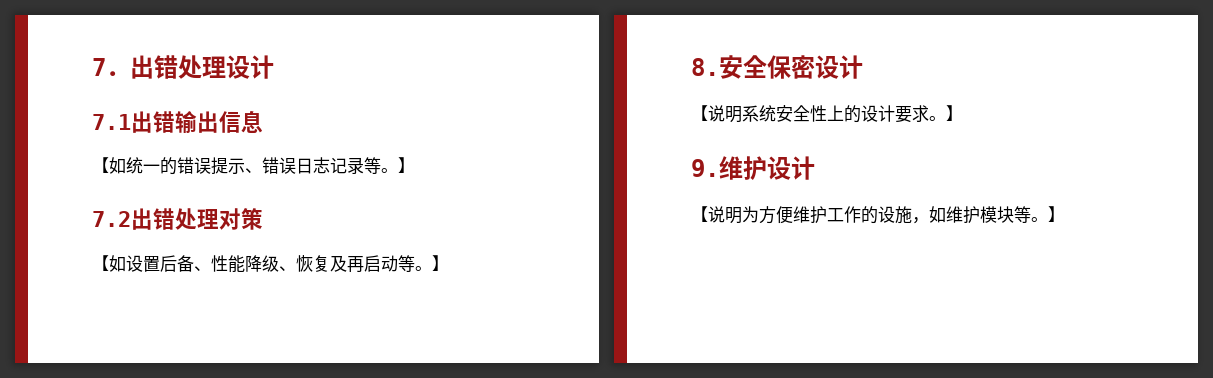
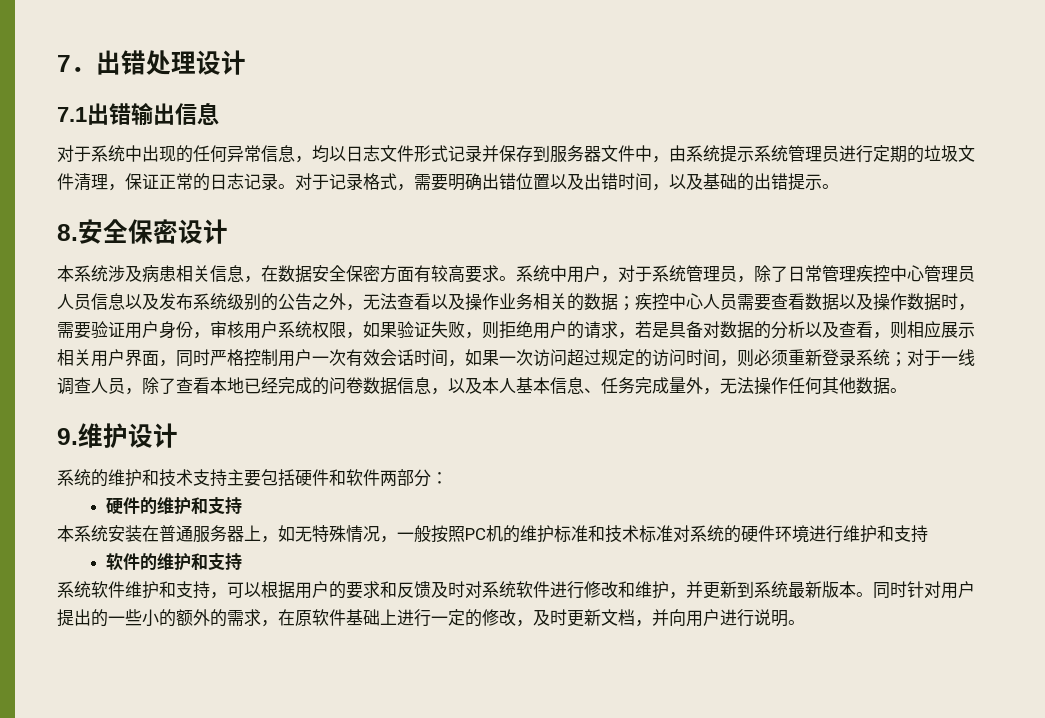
[92,157,415,175] [92,208,263,230] [92,255,449,273] 【如统一的错误提示、错误日志记录等。】 // 7.2出错处理对策 // 【如设置后备、性能降级、恢复及再启动等。】 -> [57,145,975,163] [57,173,839,191] 对于系统中出现的任何异常信息，均以日志文件形式记录并保存到服务器文件中，由系统提示系统管理员进行定期的垃圾文件清理，保证正常的日志记录。对于记录格式，需要明确出错位置以及出错时间，以及基础的出错提示。
[691,105,963,123] [691,156,815,180] [691,206,1065,224] 【说明系统安全性上的设计要求。】 // 9.维护设计 // 【说明为方便维护工作的设施，如维护模块等。】 -> [57,265,975,283] [57,293,975,311] [57,321,975,339] [57,349,975,367] [57,377,907,395] [57,423,178,449] [57,469,448,487] [106,496,243,515] [57,525,928,543] [106,552,243,571] [57,581,975,599] [57,609,805,627] 本系统涉及病患相关信息，在数据安全保密方面有较高要求。系统中用户，对于系统管理员，除了日常管理疾控中心管理员人员信息以及发布系统级别的公告之外，无法查看以及操作业务相关的数据；疾控中心人员需要查看数据以及操作数据时，需要验证用户身份，审核用户系统权限，如果验证失败，则拒绝用户的请求，若是具备对数据的分析以及查看，则相应展示相关用户界面，同时严格控制用户一次有效会话时间，如果一次访问超过规定的访问时间，则必须重新登录系统；对于一线调查人员，除了查看本地已经完成的问卷数据信息，以及本人基本信息、任务完成量外，无法操作任何其他数据。 // 9.维护设计 // 系统的维护和技术支持主要包括硬件和软件两部分： // 硬件的维护和支持 // 本系统安装在普通服务器上，如无特殊情况，一般按照PC机的维护标准和技术标准对系统的硬件环境进行维护和支持 // 软件的维护和支持 // 系统软件维护和支持，可以根据用户的要求和反馈及时对系统软件进行修改和维护，并更新到系统最新版本。同时针对用户提出的一些小的额外的需求，在原软件基础上进行一定的修改，及时更新文档，并向用户进行说明。

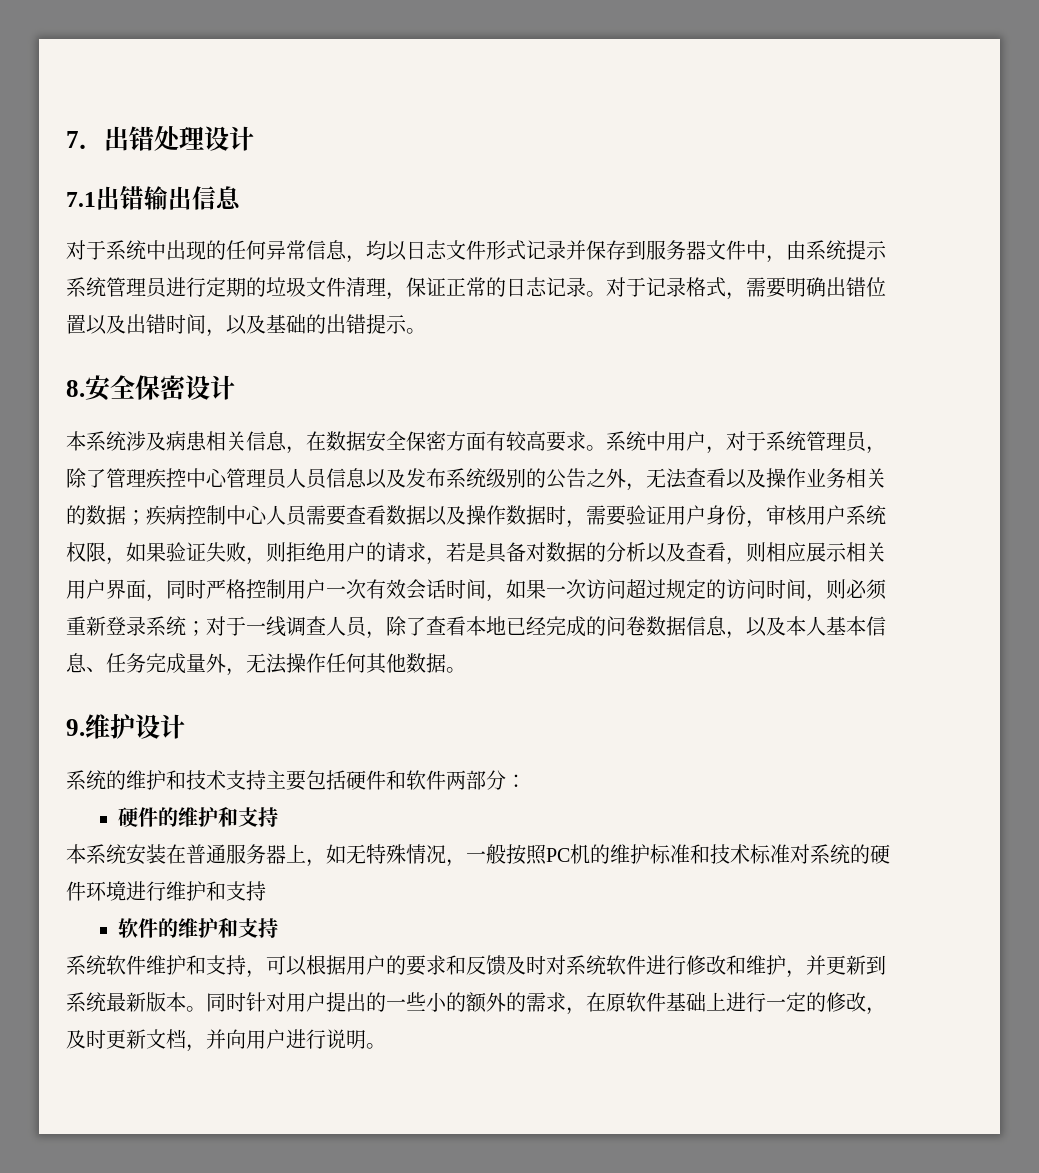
[788,265,822,282] 日常 -> (106, 478) none
[652,293,669,311] 控 -> [166,505,226,525] 病控制

